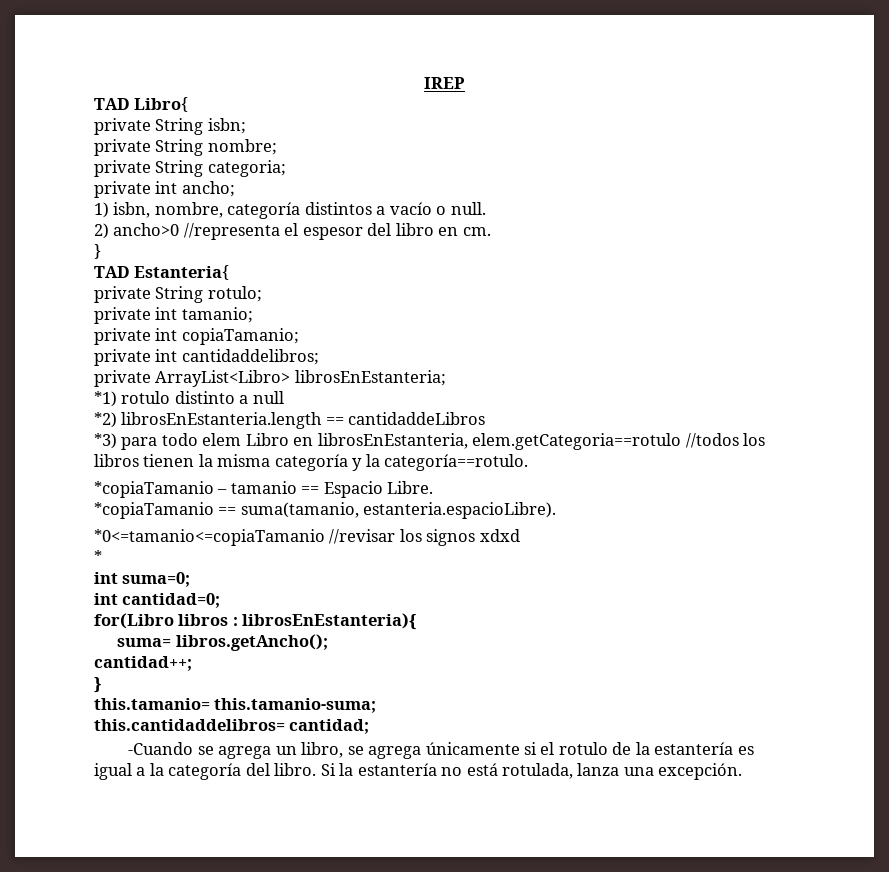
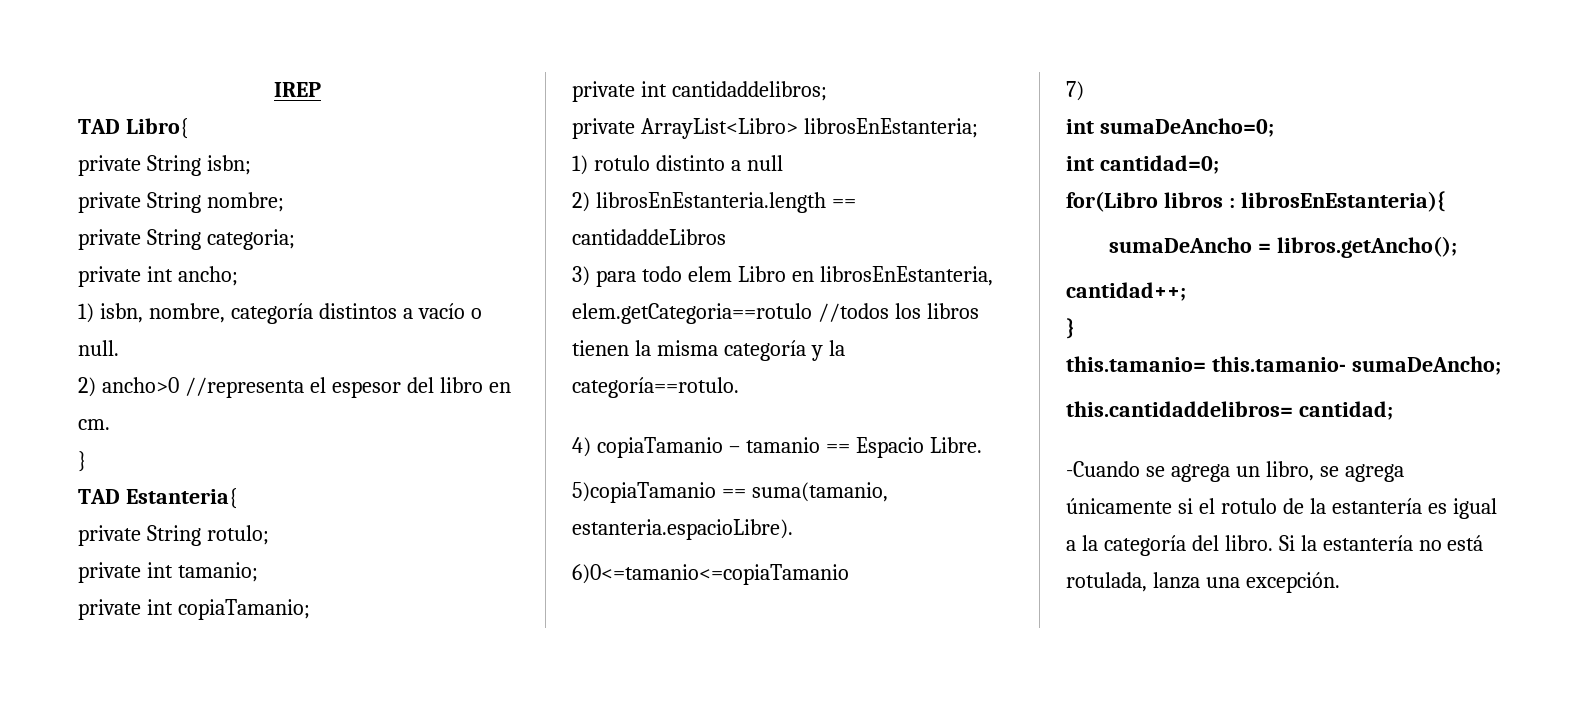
[94,391,117,407] *1) -> [572,155,588,175] 1)
[94,412,117,428] *2) -> [572,192,590,212] 2)
[94,433,117,449] *3) -> [572,266,590,286] 3)
[94,481,214,498] *copiaTamanio -> [572,437,723,458] 4) copiaTamanio
[94,502,214,519] *copiaTamanio -> [572,482,716,503] 5)copiaTamanio
[94,529,520,546] [94,550,102,563] [94,572,191,587] *0<=tamanio<=copiaTamanio //revisar los signos xdxd // * // int suma=0; -> [572,564,849,585] [1066,81,1084,101] [1066,118,1274,137] 6)0<=tamanio<=copiaTamanio // 7) // int sumaDeAncho=0;
[117,638,172,647] suma= -> [1109,237,1272,253] sumaDeAncho =
[214,698,377,713] this.tamanio-suma; -> [1211,356,1501,375] this.tamanio- sumaDeAncho;

